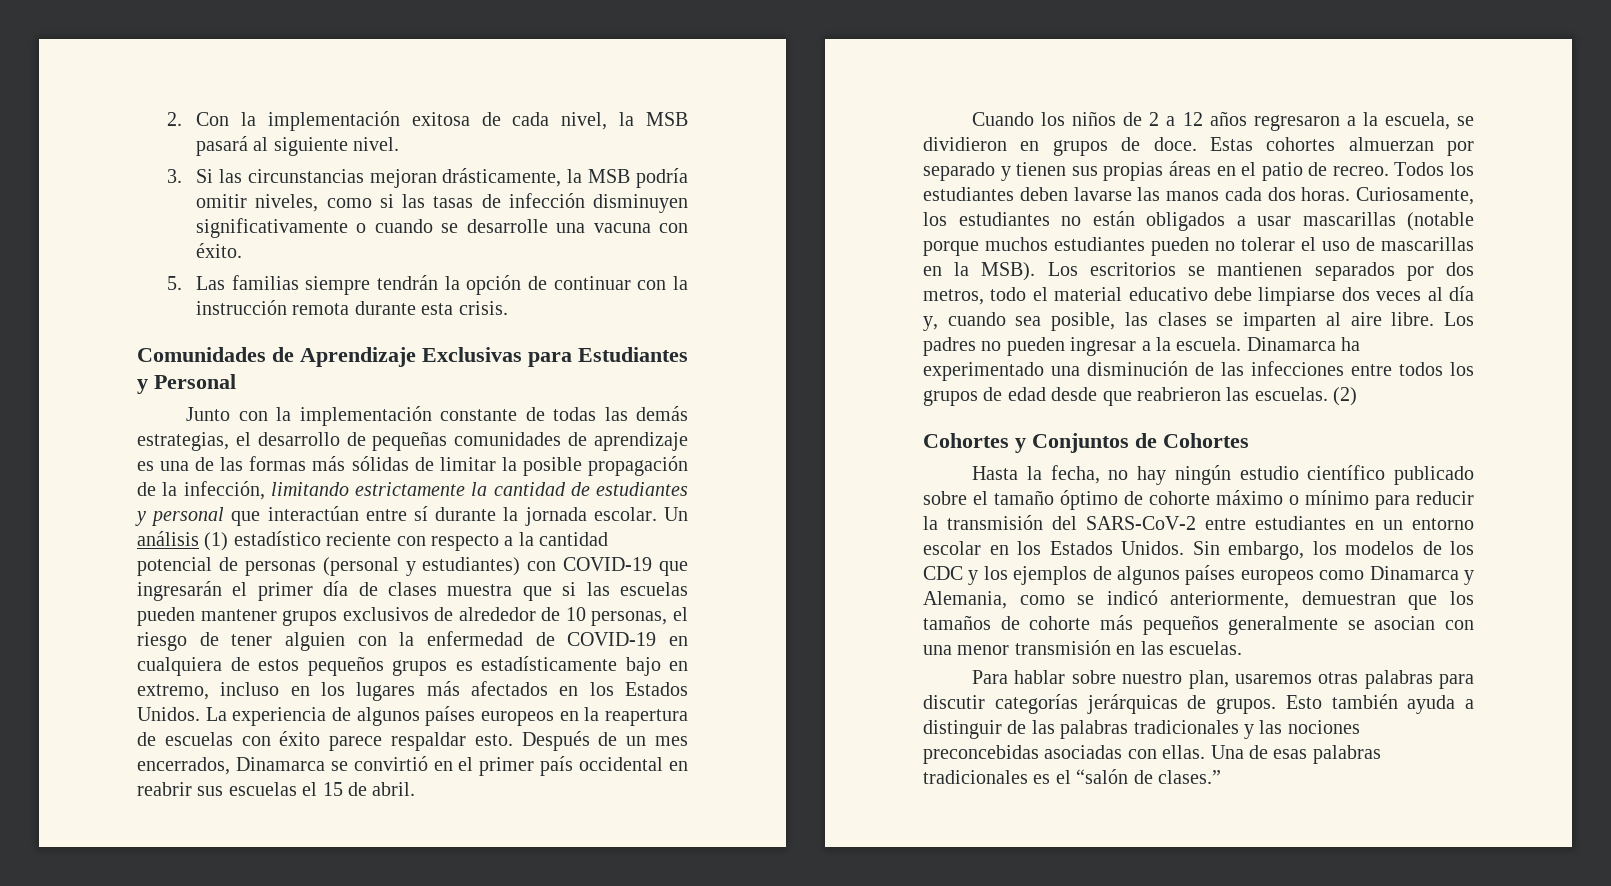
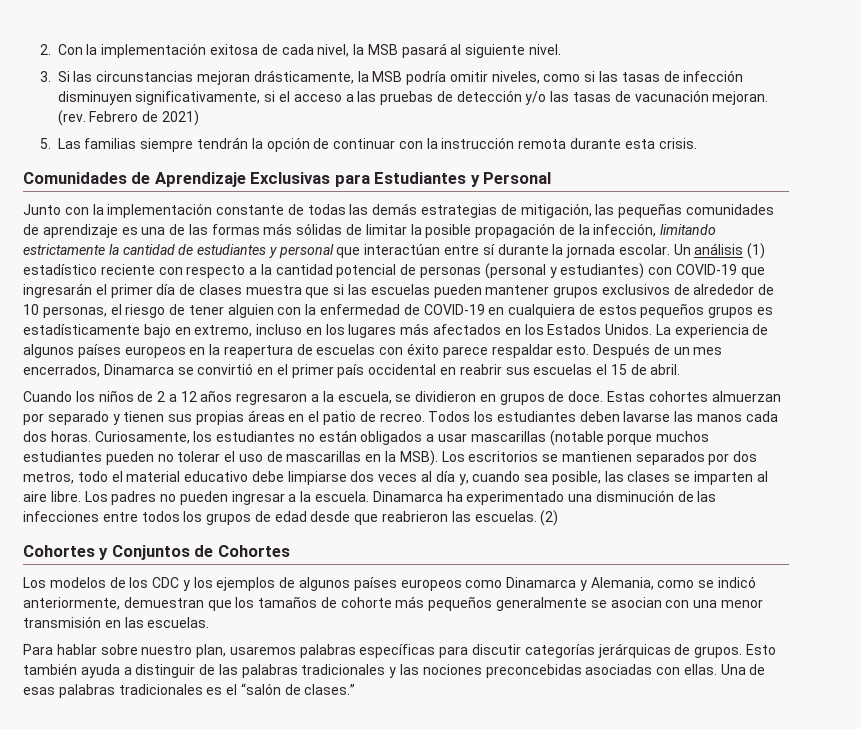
[196,218,689,238] [196,243,243,258] significativamente o cuando se desarrolle una vacuna con éxito. -> [135,90,769,105] [57,110,200,126] significativamente, si el acceso a las pruebas de detección y/o las tasas de vacunación mejoran. (rev. Febrero de 2021)
[137,432,366,451] estrategias, el desarrollo de -> [421,203,615,218] estrategias de mitigación, las
[972,465,1474,485] [923,490,1474,510] [923,515,1474,530] [923,541,1337,560] Hasta la fecha, no hay ningún estudio científico publicado sobre el tamaño óptimo de cohorte máximo o mínimo para reducir la transmisión del SARS-CoV-2 entre estudiantes en un entorno escolar en los Estados Unidos. Sin embargo, los -> [23,577,46,588] Los
[1318,670,1433,689] otras palabras -> [299,644,436,658] palabras específicas

